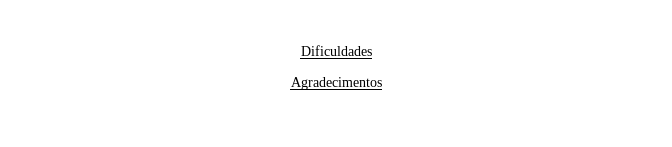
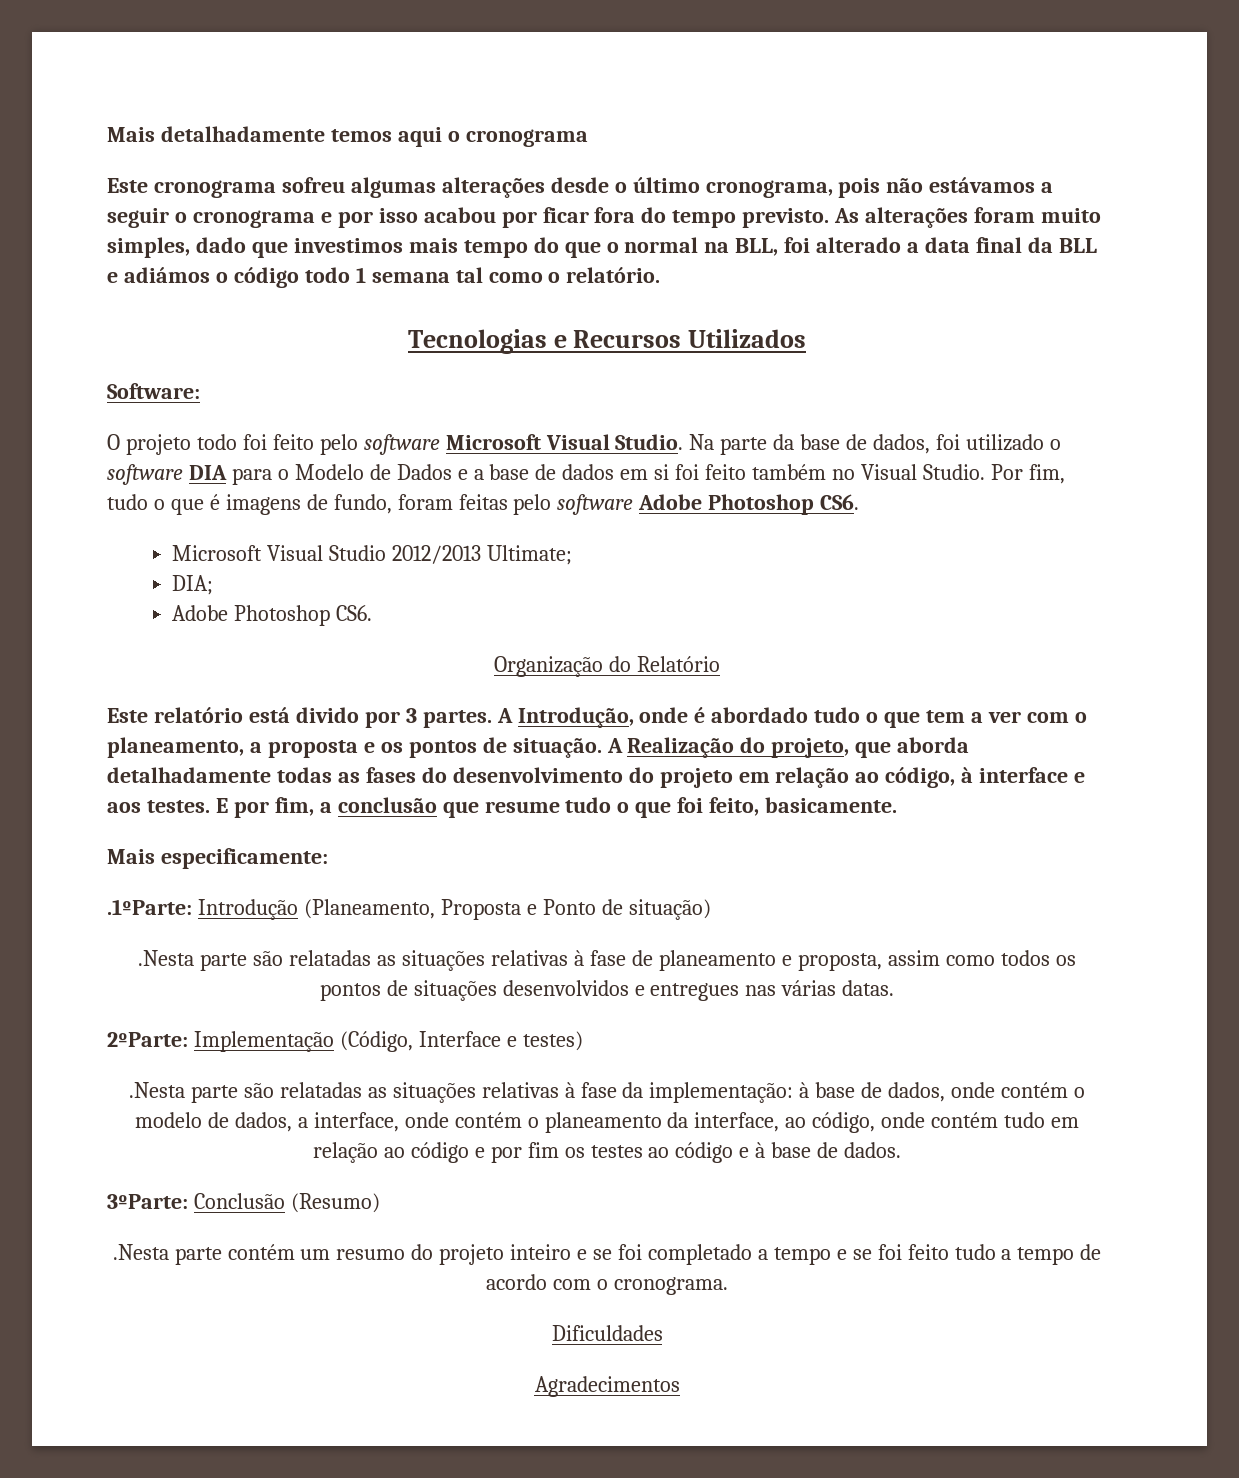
(300, 50) none -> [107,126,588,147] [107,177,1054,198] [107,207,1102,228] [107,237,1097,258] [107,267,661,288] [407,329,807,354] [107,383,200,399] [107,434,1061,455] [107,464,1065,485] [107,494,860,515] [172,545,573,565] [172,575,214,595] [172,605,373,626] [494,656,720,677] [107,707,1087,728] [107,737,970,758] [107,767,1086,788] [107,797,898,818] [107,848,328,869] [107,899,711,920] [138,950,1076,971] [319,980,895,1001] [107,1031,583,1052] [129,1082,1085,1103] [134,1112,1080,1133] [312,1142,902,1163] [107,1193,380,1213] [112,1244,1102,1265] [486,1274,728,1295] Mais detalhadamente temos aqui o cronograma // Este cronograma sofreu algumas alterações desde o último cronograma, pois não estávamos a seguir o cronograma e por isso acabou por ficar fora do tempo previsto. As alterações foram muito simples, dado que investimos mais tempo do que o normal na BLL, foi alterado a data final da BLL e adiámos o código todo 1 semana tal como o relatório. // Tecnologias e Recursos Utilizados // Software: // O projeto todo foi feito pelo software Microsoft Visual Studio. Na parte da base de dados, foi utilizado o software DIA para o Modelo de Dados e a base de dados em si foi feito também no Visual Studio. Por fim, tudo o que é imagens de fundo, foram feitas pelo software Adobe Photoshop CS6. // Microsoft Visual Studio 2012/2013 Ultimate; // DIA; // Adobe Photoshop CS6. // Organização do Relatório // Este relatório está divido por 3 partes. A Introdução, onde é abordado tudo o que tem a ver com o planeamento, a proposta e os pontos de situação. A Realização do projeto, que aborda detalhadamente todas as fases do desenvolvimento do projeto em relação ao código, à interface e aos testes. E por fim, a conclusão que resume tudo o que foi feito, basicamente. // Mais especificamente: // .1ºParte: Introdução (Planeamento, Proposta e Ponto de situação) // .Nesta parte são relatadas as situações relativas à fase de planeamento e proposta, assim como todos os pontos de situações desenvolvidos e entregues nas várias datas. // 2ºParte: Implementação (Código, Interface e testes) // .Nesta parte são relatadas as situações relativas à fase da implementação: à base de dados, onde contém o modelo de dados, a interface, onde contém o planeamento da interface, ao código, onde contém tudo em relação ao código e por fim os testes ao código e à base de dados. // 3ºParte: Conclusão (Resumo) // .Nesta parte contém um resumo do projeto inteiro e se foi completado a tempo e se foi feito tudo a tempo de acordo com o cronograma. //

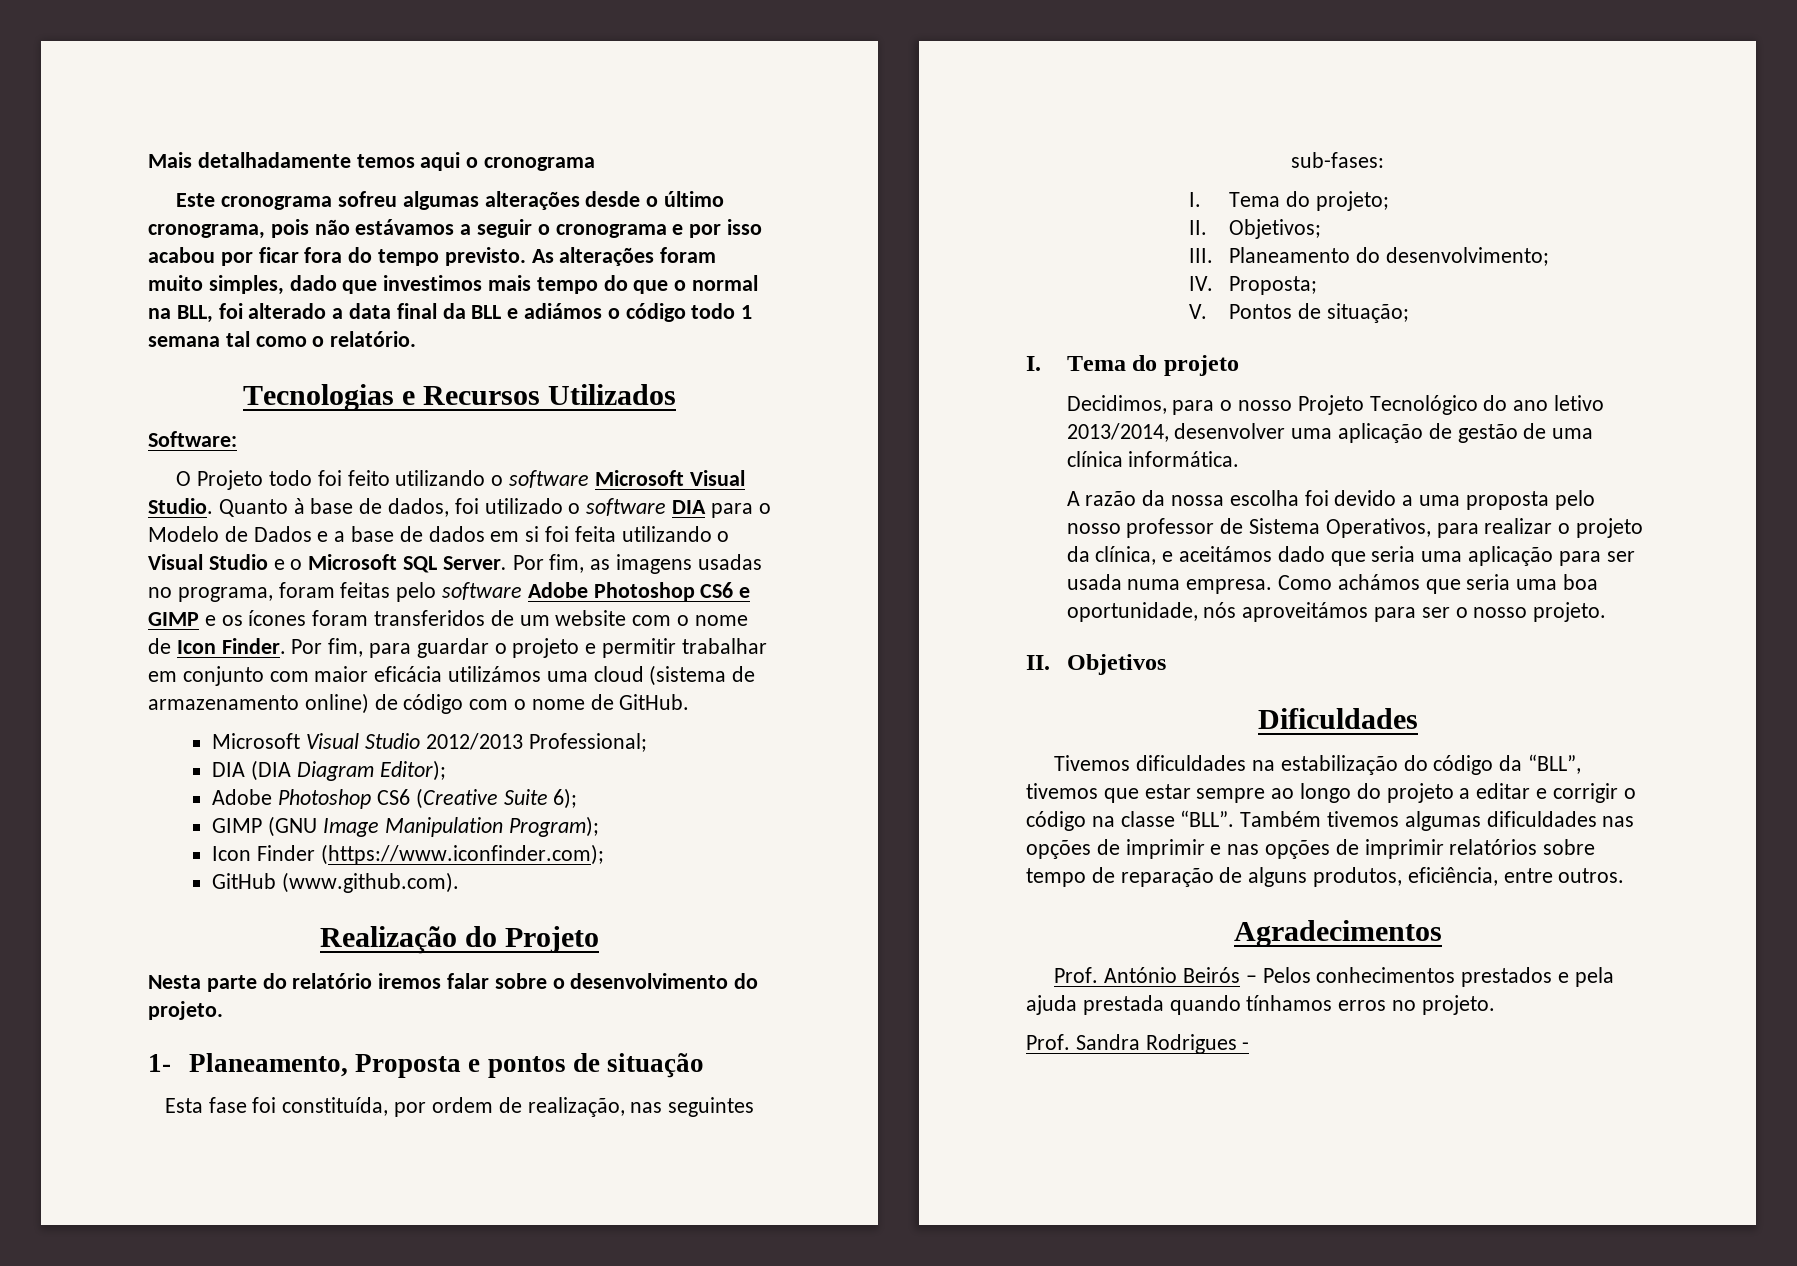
[125,434,191,455] projeto -> [197,470,264,490] Projeto
[319,434,358,455] pelo -> [395,470,504,486] utilizando o
[689,434,795,455] Na parte da -> [218,498,305,517] Quanto à
[705,464,1065,484] [107,494,392,515] feito também no Visual Studio. Por fim, tudo o que é imagens de fundo, -> [574,526,730,542] [148,554,762,574] [148,587,273,602] feita utilizando o Visual Studio e o Microsoft SQL Server. Por fim, as imagens usadas no programa,
[820,494,860,510] [172,545,573,565] [172,575,214,595] [172,605,373,626] [494,656,720,677] [107,707,1087,728] [107,737,970,758] [107,767,1086,788] [107,797,898,818] [107,848,328,869] [107,899,711,920] [138,950,1076,971] [319,980,895,1001] [107,1031,583,1052] [129,1082,1085,1103] [134,1112,1080,1133] [312,1142,902,1163] [107,1193,380,1213] [112,1244,1102,1265] [486,1274,728,1295] [551,1325,663,1341] [534,1376,680,1397] CS6. // Microsoft Visual Studio 2012/2013 Ultimate; // DIA; // Adobe Photoshop CS6. // Organização do Relatório // Este relatório está divido por 3 partes. A Introdução, onde é abordado tudo o que tem a ver com o planeamento, a proposta e os pontos de situação. A Realização do projeto, que aborda detalhadamente todas as fases do desenvolvimento do projeto em relação ao código, à interface e aos testes. E por fim, a conclusão que resume tudo o que foi feito, basicamente. // Mais especificamente: // .1ºParte: Introdução (Planeamento, Proposta e Ponto de situação) // .Nesta parte são relatadas as situações relativas à fase de planeamento e proposta, assim como todos os pontos de situações desenvolvidos e entregues nas várias datas. // 2ºParte: Implementação (Código, Interface e testes) // .Nesta parte são relatadas as situações relativas à fase da implementação: à base de dados, onde contém o modelo de dados, a interface, onde contém o planeamento da interface, ao código, onde contém tudo em relação ao código e por fim os testes ao código e à base de dados. // 3ºParte: Conclusão (Resumo) // .Nesta parte contém um resumo do projeto inteiro e se foi completado a tempo e se foi feito tudo a tempo de acordo com o cronograma. // Dificuldades // Agradecimentos -> [700,582,751,598] [148,610,748,626] [148,638,767,658] [148,665,756,686] [148,693,690,714] [212,733,647,752] [212,760,446,781] [212,788,578,809] [212,816,599,837] [212,844,604,865] [212,872,460,893] [319,926,600,954] [148,973,759,992] [148,1001,223,1020] [148,1053,705,1078] [164,1097,755,1117] [1291,152,1384,168] [1188,191,1389,211] [1188,219,1322,239] [1188,247,1549,266] [1188,276,1318,295] [1188,303,1409,323] [1026,355,1239,376] [1066,395,1605,415] [1066,423,1594,443] [1066,451,1240,467] [1066,490,1595,510] [1066,518,1644,538] [1066,546,1635,566] [1066,574,1599,594] [1066,602,1607,622] [1026,654,1166,675] [1257,708,1418,729] [1054,754,1582,775] [1026,783,1636,803] [1026,810,1635,831] [1026,839,1596,859] [1026,867,1625,887] [1233,920,1442,947] [1054,967,1614,987] [1026,995,1495,1015] [1026,1034,1250,1054] CS6 e GIMP e os ícones foram transferidos de um website com o nome de Icon Finder. Por fim, para guardar o projeto e permitir trabalhar em conjunto com maior eficácia utilizámos uma cloud (sistema de armazenamento online) de código com o nome de GitHub. // Microsoft Visual Studio 2012/2013 Professional; // DIA (DIA Diagram Editor); // Adobe Photoshop CS6 (Creative Suite 6); // GIMP (GNU Image Manipulation Program); // Icon Finder (https://www.iconfinder.com); // GitHub (www.github.com). // Realização do Projeto // Nesta parte do relatório iremos falar sobre o desenvolvimento do projeto. // 1- Planeamento, Proposta e pontos de situação // Esta fase foi constituída, por ordem de realização, nas seguintes sub-fases: // I. Tema do projeto; // II. Objetivos; // III. Planeamento do desenvolvimento; // IV. Proposta; // V. Pontos de situação; // I. Tema do projeto // Decidimos, para o nosso Projeto Tecnológico do ano letivo 2013/2014, desenvolver uma aplicação de gestão de uma clínica informática. // A razão da nossa escolha foi devido a uma proposta pelo nosso professor de Sistema Operativos, para realizar o projeto da clínica, e aceitámos dado que seria uma aplicação para ser usada numa empresa. Como achámos que seria uma boa oportunidade, nós aproveitámos para ser o nosso projeto. // II. Objetivos // Dificuldades // Tivemos dificuldades na estabilização do código da “BLL”, tivemos que estar sempre ao longo do projeto a editar e corrigir o código na classe “BLL”. Também tivemos algumas dificuldades nas opções de imprimir e nas opções de imprimir relatórios sobre tempo de reparação de alguns produtos, eficiência, entre outros. // Agradecimentos // Prof. António Beirós – Pelos conhecimentos prestados e pela ajuda prestada quando tínhamos erros no projeto. // Prof. Sandra Rodrigues -

